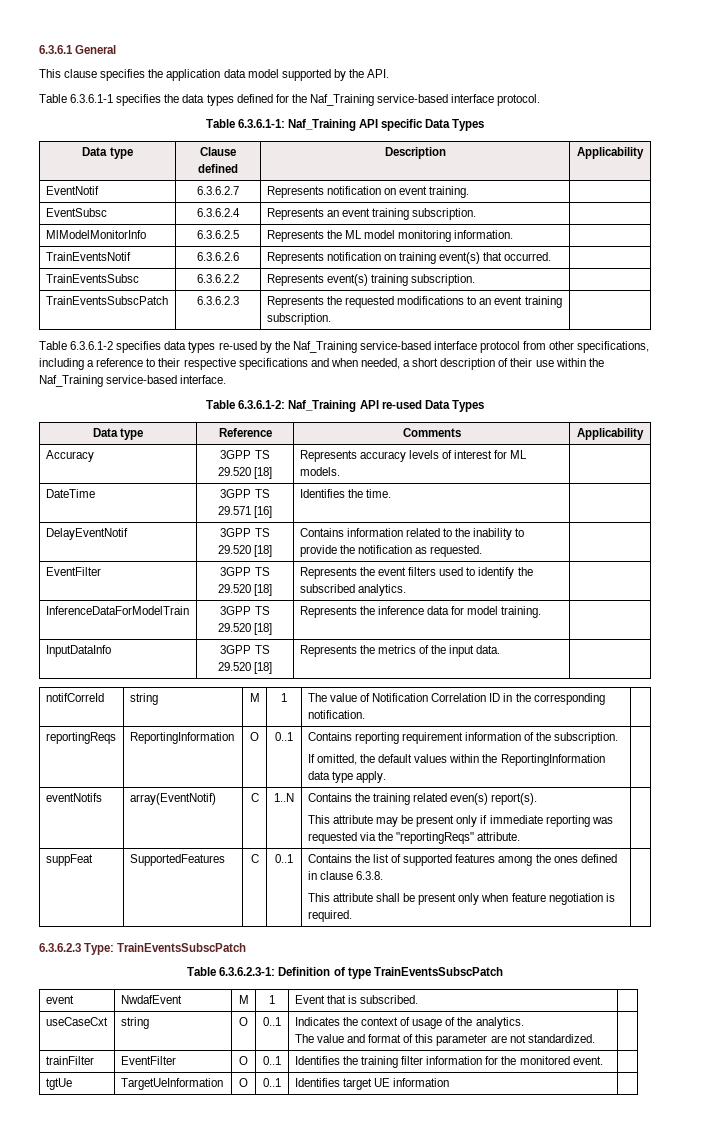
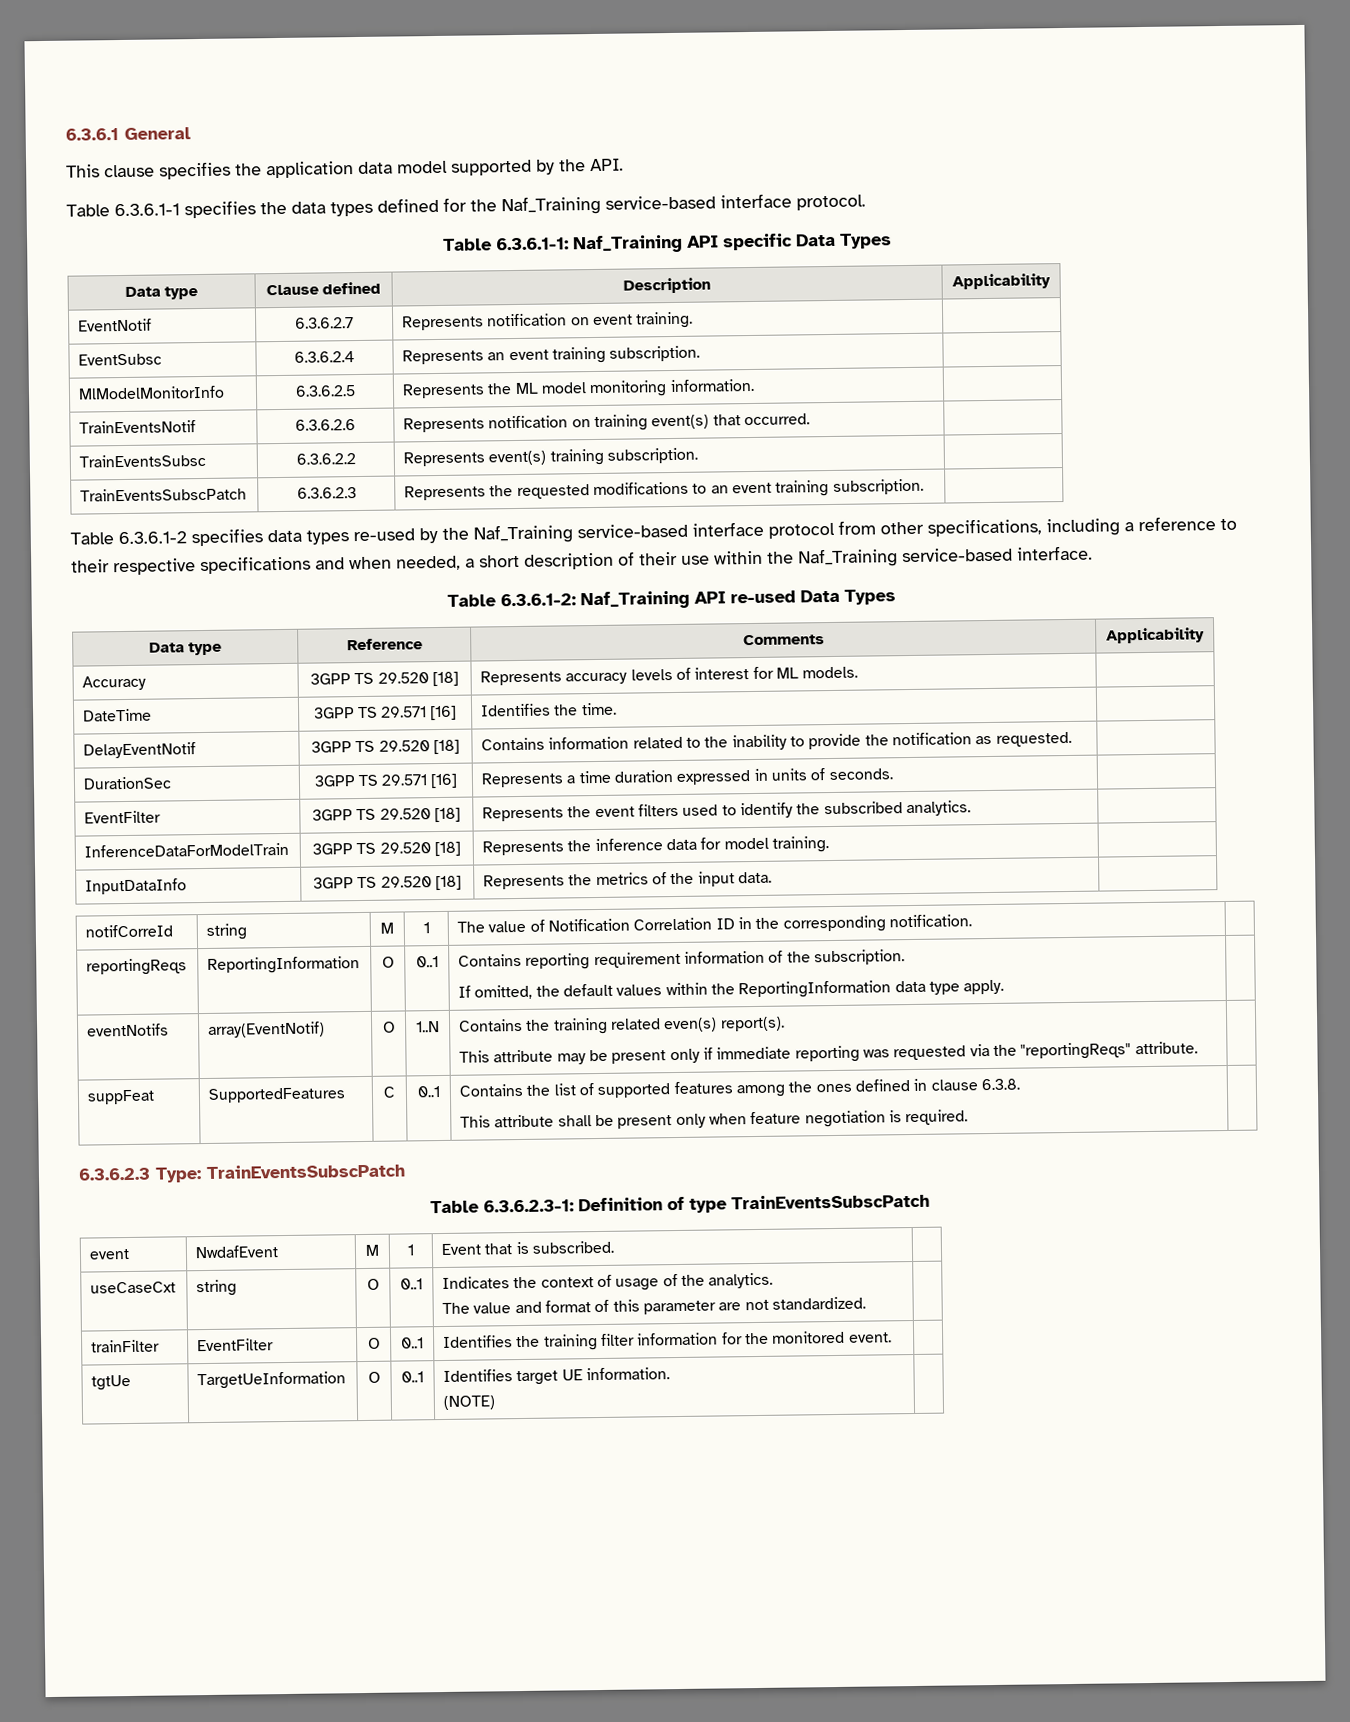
(483, 551) none -> [83,776,173,790] [313,773,459,789] [481,768,893,788] // DurationSec | 3GPP TS 29.571 [16] | Represents a time duration expressed in units of seconds. |
[250,793,259,802] C -> [382,1021,396,1033] O
[393,1078,450,1087] information -> [586,1367,671,1381] [443,1395,496,1410] information. // (NOTE)

